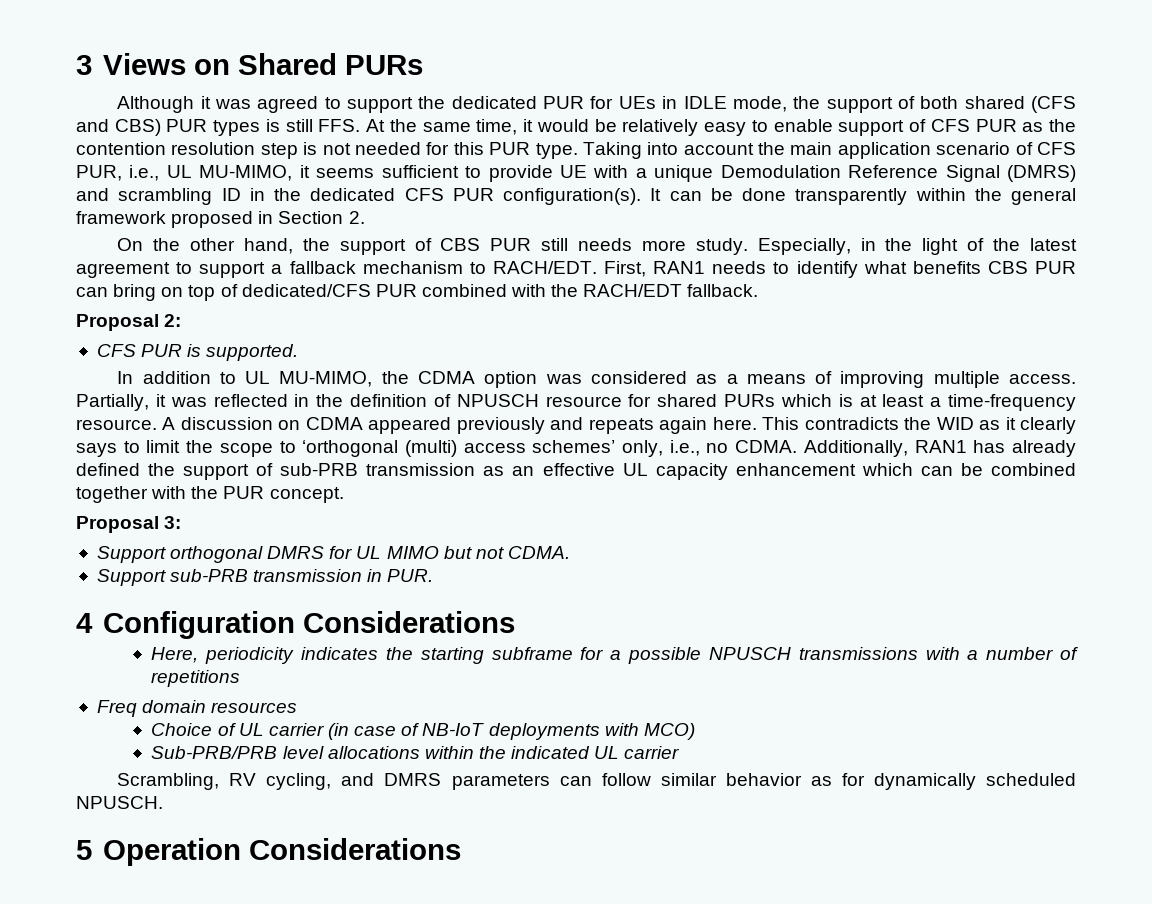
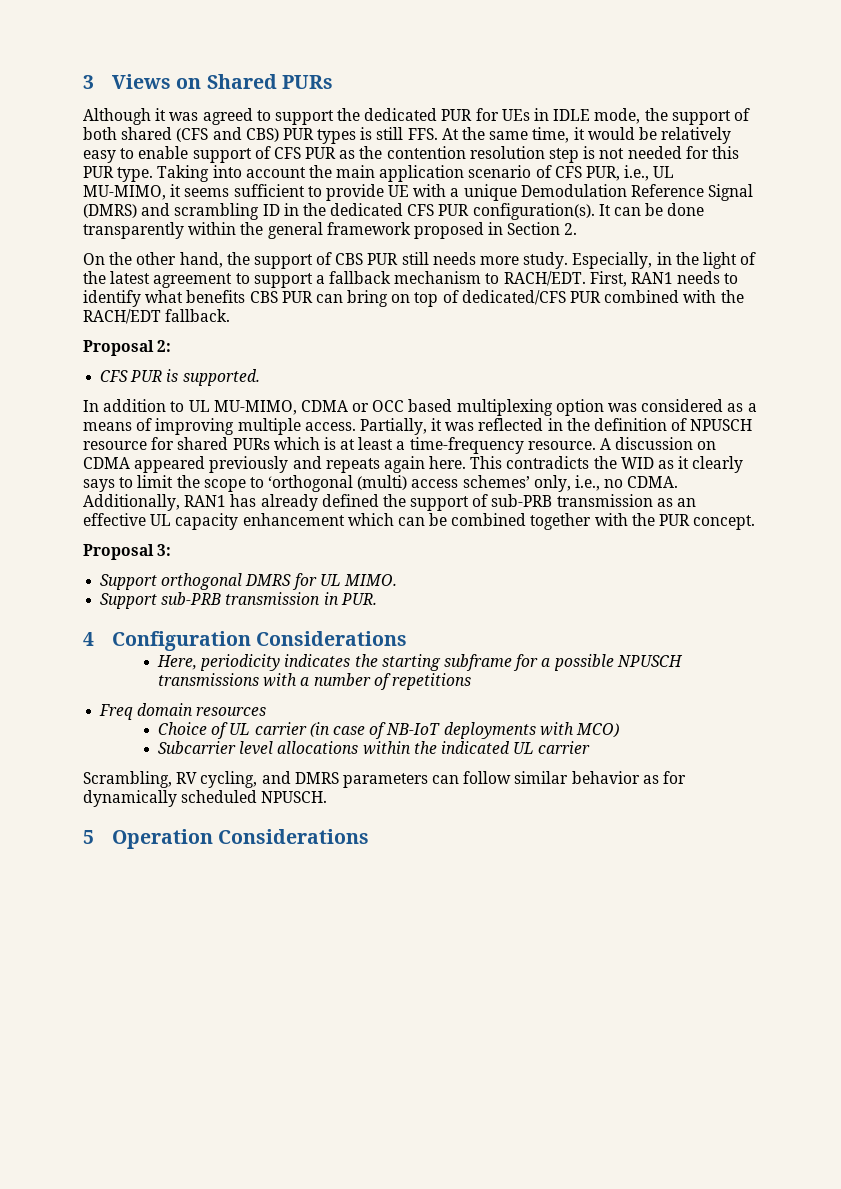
[381,371,476,384] the CDMA -> [300,399,553,416] CDMA or OCC based multiplexing
[386,546,570,559] MIMO but not CDMA. -> [343,574,397,586] MIMO.
[151,746,278,759] Sub-PRB/PRB -> [158,741,237,754] Subcarrier

